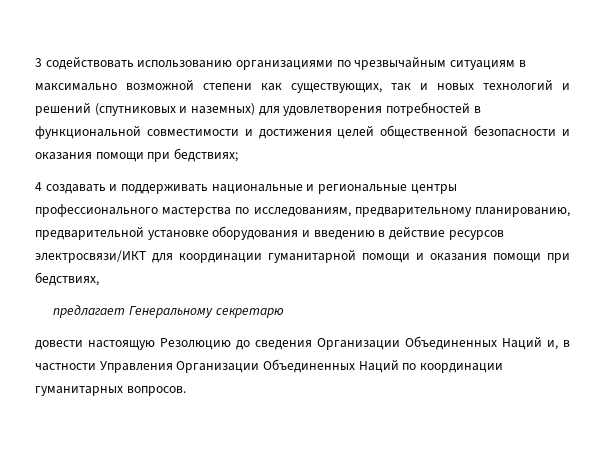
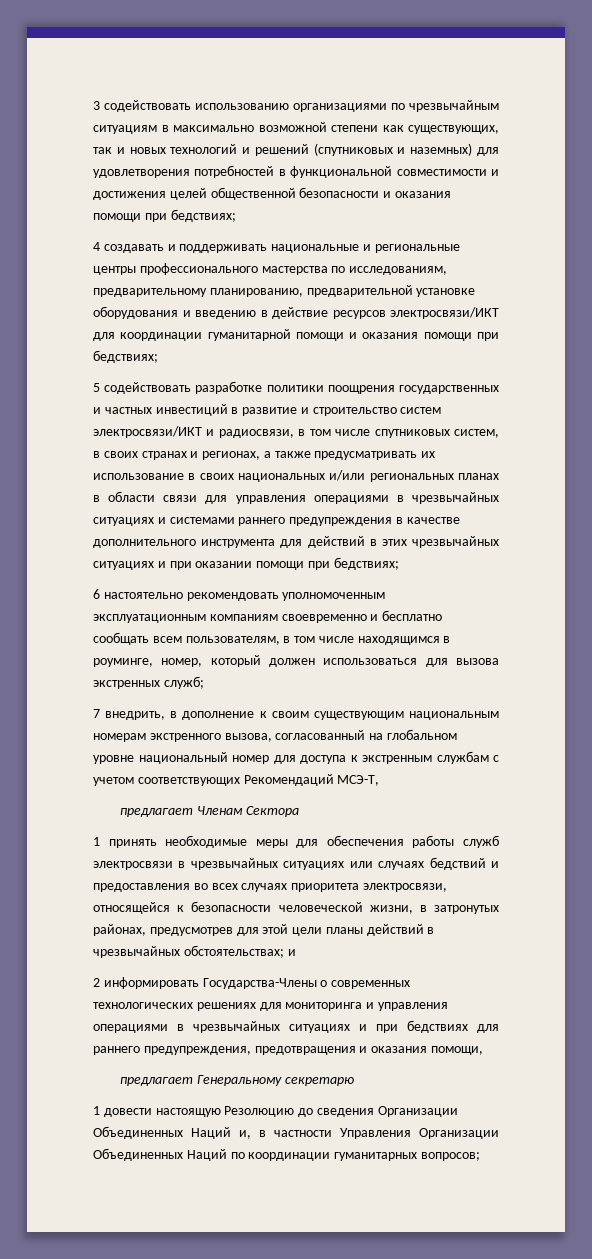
[35,272,99,286] бедствиях, -> [93,350,158,363] [93,381,500,394] [93,404,442,416] [93,426,499,438] [93,451,436,460] [93,470,499,482] [93,491,499,504] [93,517,460,526] [93,536,500,548] [93,557,399,570] [93,589,386,601] [93,610,443,623] [93,632,451,645] [93,655,499,667] [93,676,204,689] [93,709,499,720] [93,729,457,742] [93,751,499,764] [93,774,380,786] [120,806,299,817] [93,835,499,848] [93,857,499,870] [93,883,447,892] [93,901,500,914] [93,924,435,936] [93,945,296,958] [93,977,411,989] [93,1002,448,1011] [93,1020,499,1033] [93,1046,483,1055] бедствиях; // 5 содействовать разработке политики поощрения государственных и частных инвестиций в развитие и строительство систем электросвязи/ИКТ и радиосвязи, в том числе спутниковых систем, в своих странах и регионах, а также предусматривать их использование в своих национальных и/или региональных планах в области связи для управления операциями в чрезвычайных ситуациях и системами раннего предупреждения в качестве дополнительного инструмента для действий в этих чрезвычайных ситуациях и при оказании помощи при бедствиях; // 6 настоятельно рекомендовать уполномоченным эксплуатационным компаниям своевременно и бесплатно сообщать всем пользователям, в том числе находящимся в роуминге, номер, который должен использоваться для вызова экстренных служб; // 7 внедрить, в дополнение к своим существующим национальным номерам экстренного вызова, согласованный на глобальном уровне национальный номер для доступа к экстренным службам с учетом соответствующих Рекомендаций МСЭ-Т, // предлагает Членам Сектора // 1 принять необходимые меры для обеспечения работы служб электросвязи в чрезвычайных ситуациях или случаях бедствий и предоставления во всех случаях приоритета электросвязи, относящейся к безопасности человеческой жизни, в затронутых районах, предусмотрев для этой цели планы действий в чрезвычайных обстоятельствах; и // 2 информировать Государства-Члены о современных технологических решениях для мониторинга и управления операциями в чрезвычайных ситуациях и при бедствиях для раннего предупреждения, предотвращения и оказания помощи,
(284, 313) none -> [93,1106,100,1115] 1
[126,386,186,396] вопросов. -> [420,1152,480,1161] вопросов;

